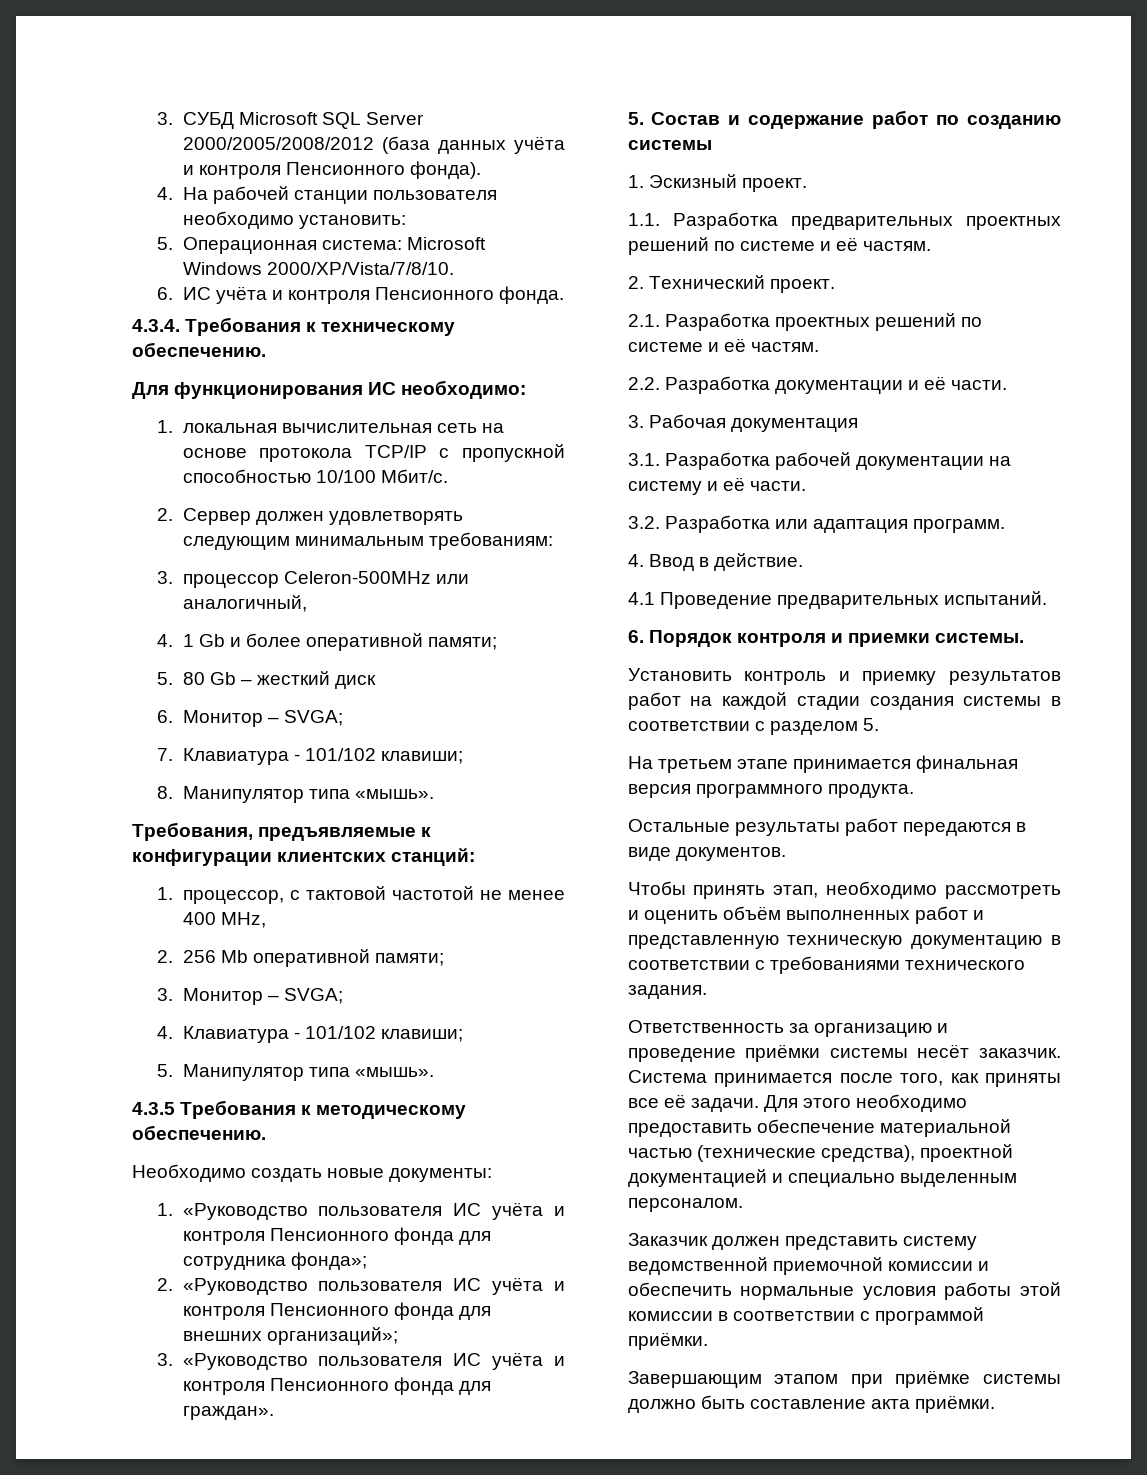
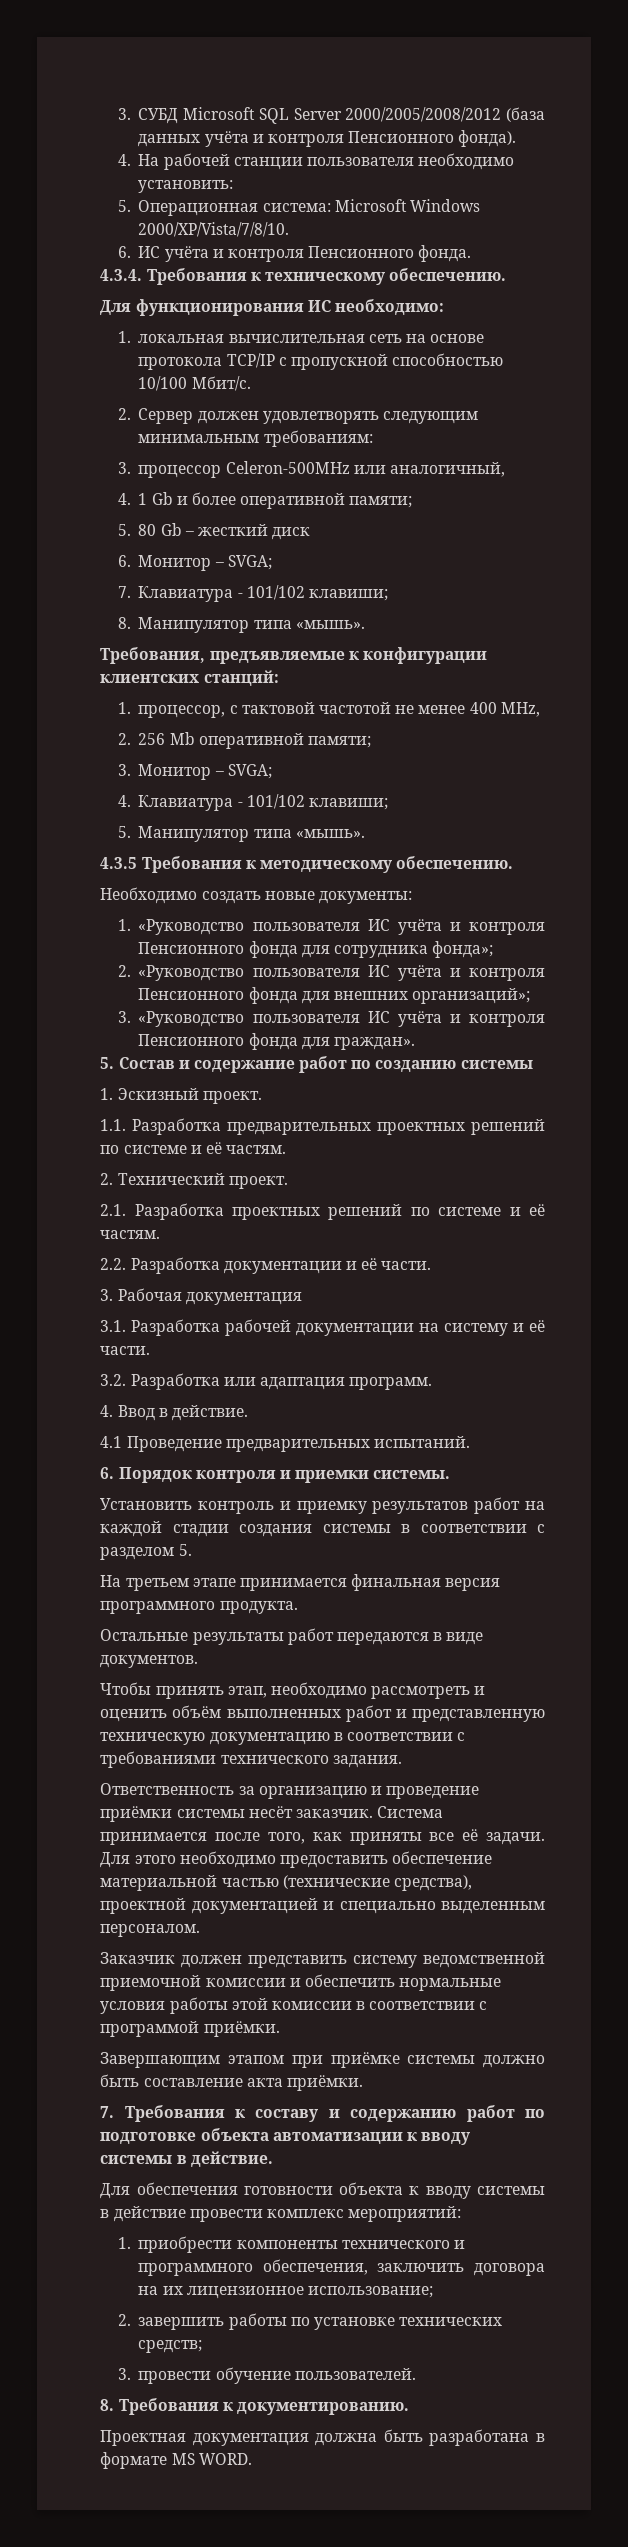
(996, 1404) none -> [100,2105,545,2122] [100,2128,471,2145] [100,2151,273,2167] [100,2182,545,2199] [100,2206,462,2222] [117,2236,465,2253] [138,2259,545,2276] [138,2286,433,2299] [117,2313,503,2330] [138,2340,203,2353] [117,2367,416,2384] [100,2398,409,2415] [100,2429,545,2446] [100,2452,252,2469] // 7. Требования к составу и содержанию работ по подготовке объекта автоматизации к вводу системы в действие. // Для обеспечения готовности объекта к вводу системы в действие провести комплекс мероприятий: // 1. приобрести компоненты технического и программного обеспечения, заключить договора на их лицензионное использование; // 2. завершить работы по установке технических средств; // 3. провести обучение пользователей. // 8. Требования к документированию. // Проектная документация должна быть разработана в формате MS WORD.

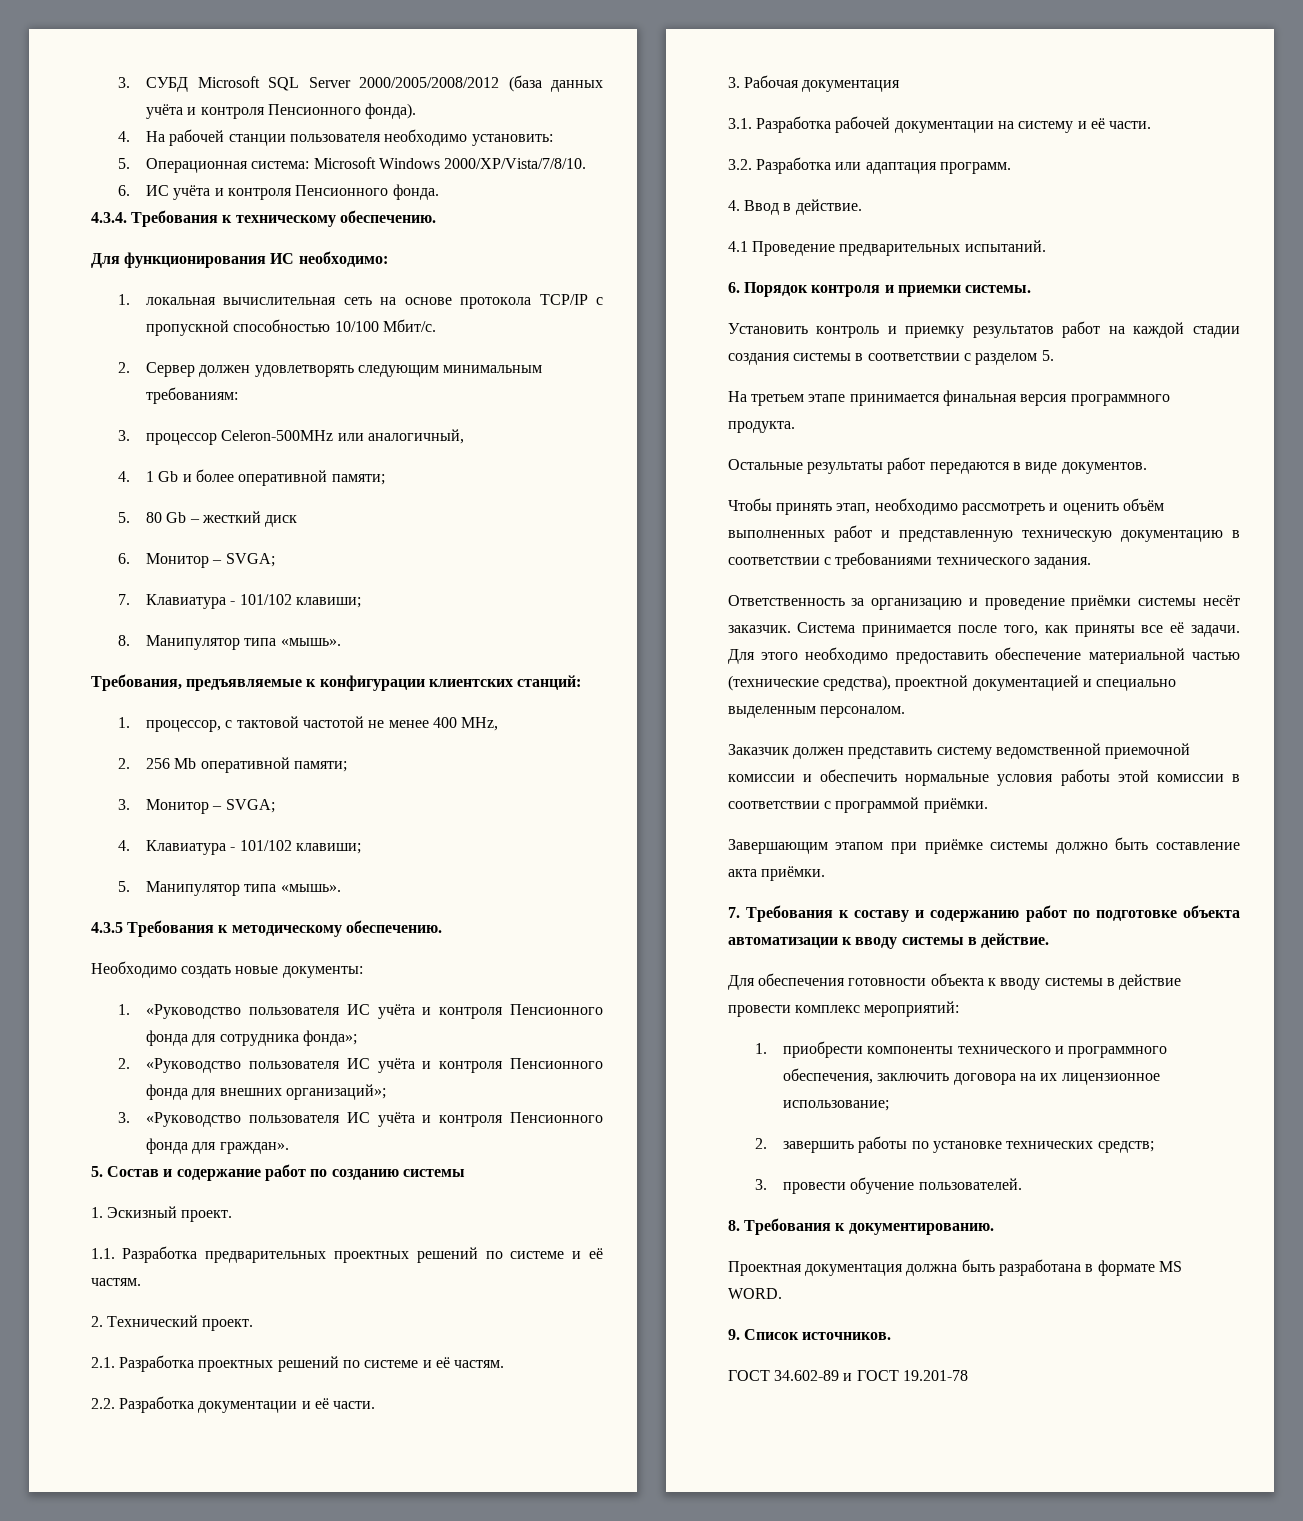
(252, 2459) none -> [727,1329,892,1340] [727,1370,968,1381] // 9. Список источников. // ГОСТ 34.602-89 и ГОСТ 19.201-78

